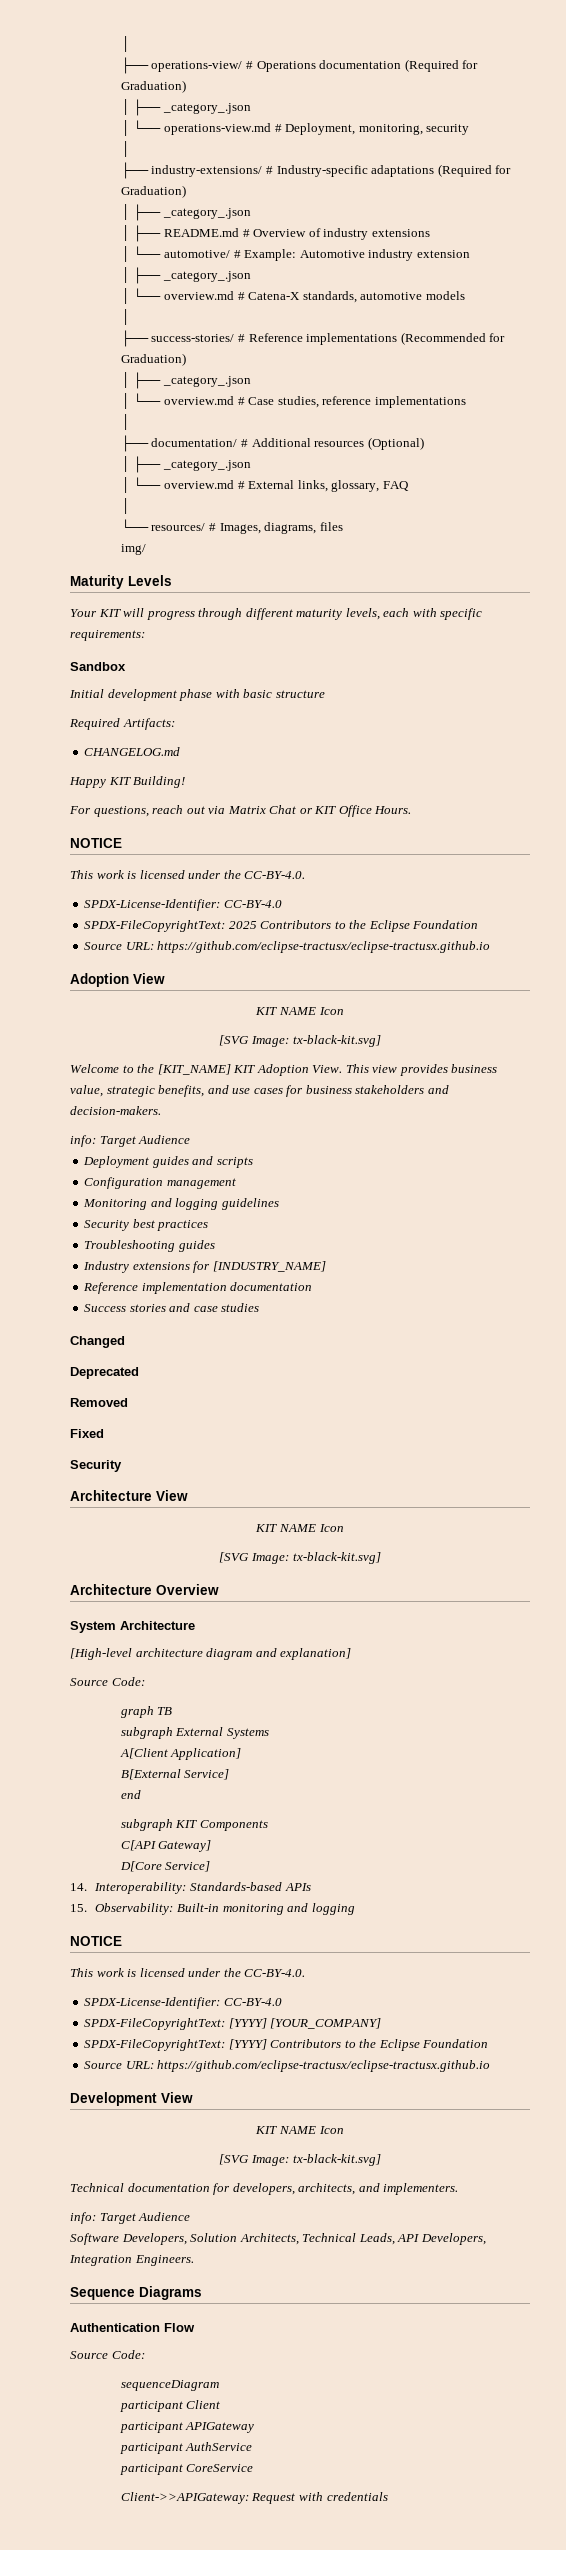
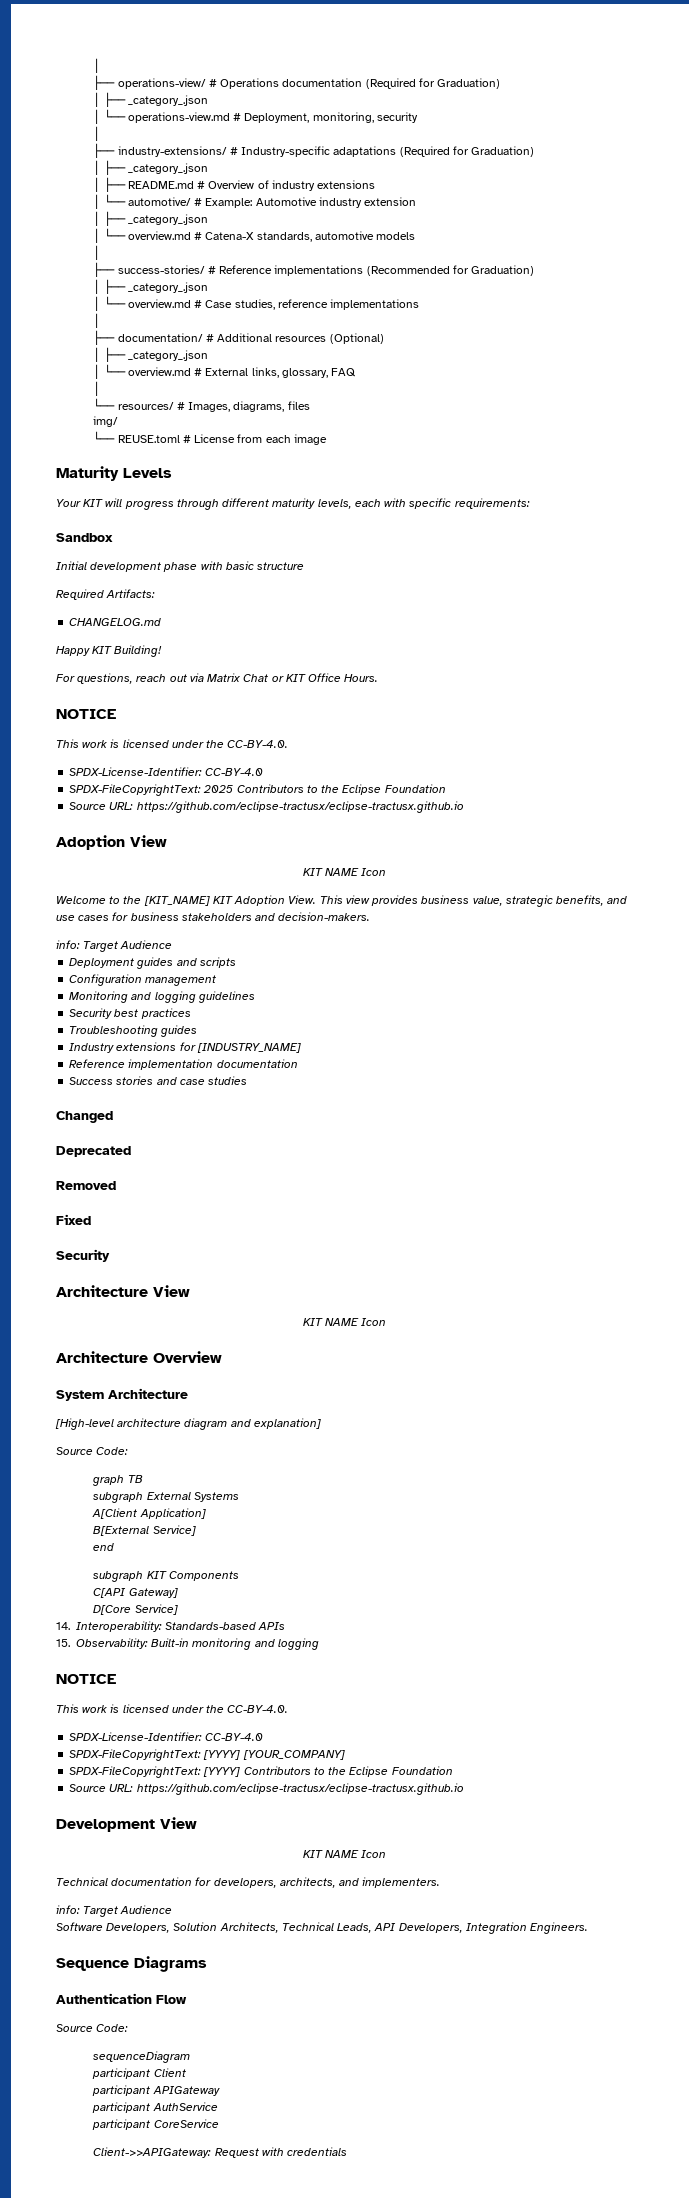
(146, 549) none -> [93,431,327,445] // └── REUSE.toml # License from each image
[219,1035,381,1047] // [SVG Image: tx-black-kit.svg] -> (387, 872) none
[219,1552,381,1564] // [SVG Image: tx-black-kit.svg] -> (387, 1322) none
[219,2154,381,2166] // [SVG Image: tx-black-kit.svg] -> (387, 1854) none

